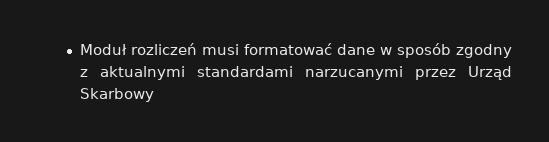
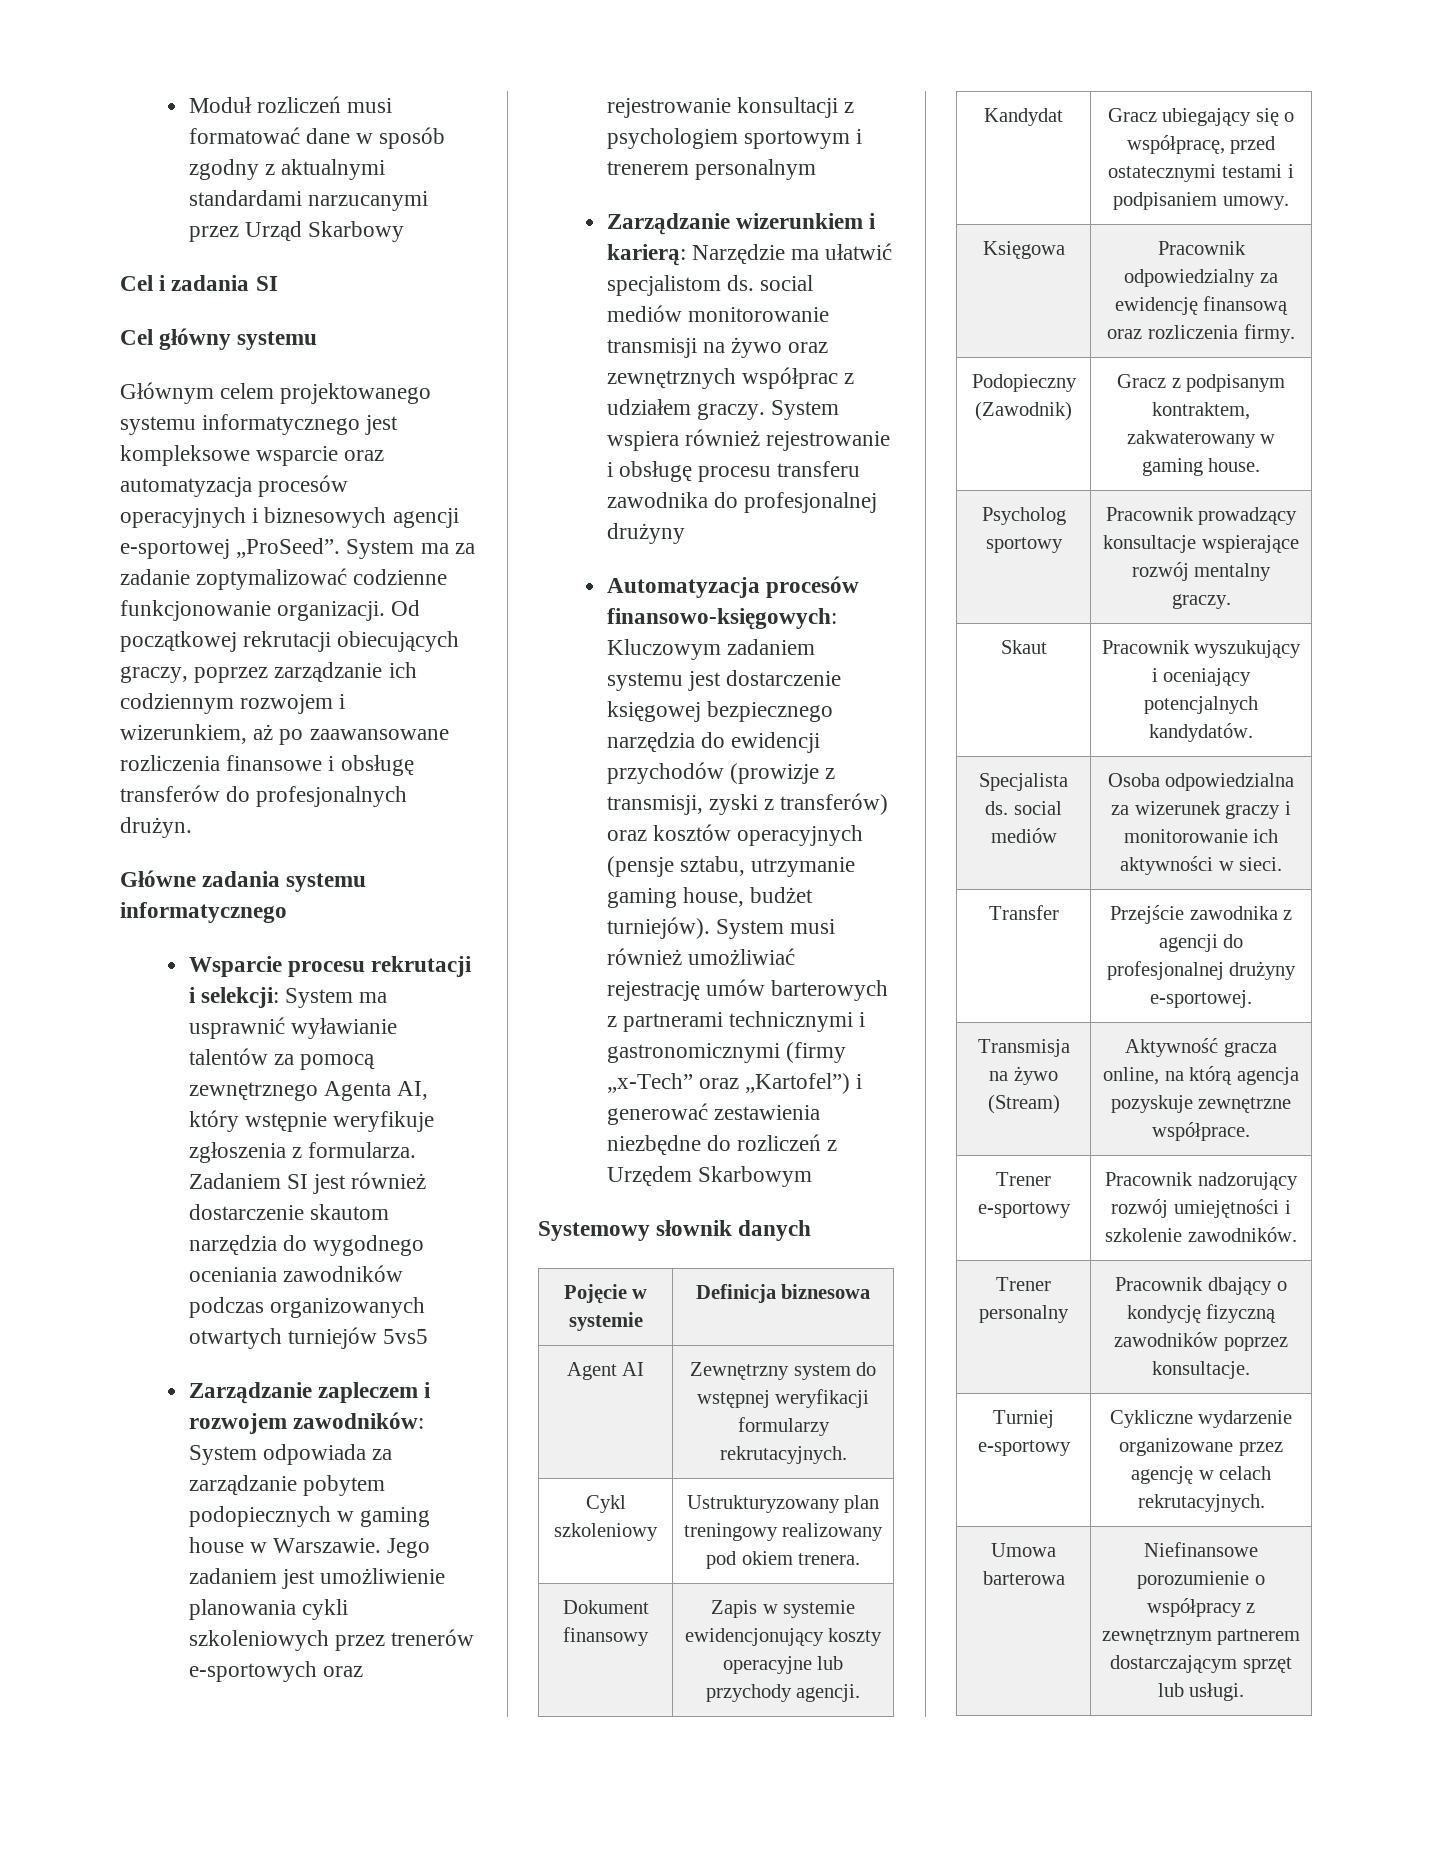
(154, 95) none -> [120,275,278,291] [120,328,318,350] [120,382,432,404] [120,414,399,435] [120,445,385,466] [120,475,349,497] [120,507,459,528] [120,538,475,559] [120,568,448,590] [120,600,421,621] [120,631,460,652] [120,662,417,683] [120,693,346,714] [120,724,449,745] [120,755,414,776] [120,785,408,807] [120,817,192,838] [120,870,367,892] [120,902,287,923] [188,956,473,977] [188,987,388,1008] [188,1017,398,1039] [188,1048,376,1070] [188,1081,429,1101] [188,1110,435,1132] [188,1142,417,1163] [188,1172,427,1194] [188,1204,390,1220] [188,1235,425,1256] [188,1265,404,1282] [188,1297,426,1318] [188,1327,429,1349] [188,1382,432,1404] [188,1412,425,1434] [188,1444,393,1465] [188,1475,386,1496] [188,1506,431,1527] [188,1537,431,1558] [188,1568,446,1589] [188,1599,349,1620] [188,1629,475,1651] [188,1661,364,1682] [606,97,855,118] [606,128,863,149] [606,159,817,180] [606,213,877,235] [606,243,893,266] [606,275,814,296] [606,305,830,322] [606,337,829,358] [606,367,855,389] [606,399,840,420] [606,429,891,451] [606,461,861,482] [606,492,878,513] [606,523,685,544] [606,576,860,598] [606,608,837,630] [606,639,816,660] [606,670,842,691] [606,701,834,722] [606,732,821,753] [606,762,836,784] [606,793,889,815] [606,824,864,846] [606,856,856,877] [606,887,814,908] [606,917,836,939] [606,948,796,965] [606,979,889,1001] [606,1011,866,1032] [606,1042,847,1063] [606,1073,863,1094] [606,1103,821,1125] [606,1134,838,1156] [606,1166,813,1187] [538,1220,812,1241] [563,1284,648,1304] [568,1312,643,1331] [695,1284,871,1303] [566,1362,645,1380] [689,1362,877,1380] [696,1389,870,1408] [737,1417,830,1436] [719,1446,847,1464] [585,1495,626,1513] [554,1523,658,1541] [686,1495,880,1513] [683,1523,884,1541] [705,1551,861,1569] [562,1600,649,1614] [563,1627,649,1646] [710,1600,856,1618] [684,1628,883,1646] [722,1656,844,1674] [705,1684,861,1702] [984,108,1063,126] [1107,108,1295,126] [1126,135,1276,154] [1108,164,1294,182] [1113,192,1289,210] [982,241,1065,259] [1157,241,1246,255] [1124,269,1278,287] [1114,296,1289,315] [1107,324,1295,343] [971,374,1077,392] [975,401,1072,421] [1116,374,1286,392] [1152,402,1250,420] [1126,430,1276,448] [1141,458,1261,476] [981,507,1066,525] [985,537,1063,553] [1105,507,1298,525] [1103,535,1299,553] [1131,562,1272,581] [1171,594,1231,609] [1000,640,1047,654] [1101,640,1302,658] [1151,668,1252,686] [1144,696,1258,714] [1149,723,1253,742] [979,773,1068,791] [985,801,1062,815] [990,828,1057,843] [1107,773,1295,791] [1111,801,1291,819] [1123,829,1279,843] [1119,856,1283,875] [988,905,1059,920] [1109,905,1293,924] [1158,934,1244,952] [1106,961,1297,980] [1150,990,1252,1008] [977,1039,1070,1057] [989,1066,1058,1085] [987,1094,1060,1114] [1125,1038,1277,1057] [1103,1066,1299,1085] [1110,1095,1292,1113] [1152,1122,1250,1141] [996,1172,1051,1186] [977,1202,1071,1218] [1105,1172,1298,1190] [1111,1199,1291,1218] [1105,1227,1297,1242] [996,1277,1051,1291] [979,1305,1069,1323] [1115,1277,1287,1295] [1126,1304,1277,1323] [1114,1332,1288,1351] [1152,1361,1250,1379] [993,1410,1054,1428] [977,1440,1071,1456] [1109,1410,1293,1428] [1119,1438,1283,1456] [1130,1466,1272,1484] [1137,1494,1265,1512] [991,1543,1056,1557] [982,1571,1065,1585] [1144,1542,1258,1557] [1137,1571,1265,1589] [1146,1598,1256,1617] [1101,1629,1301,1645] [1110,1655,1292,1673] [1157,1683,1245,1701] // Cel i zadania SI // Cel główny systemu // Głównym celem projektowanego systemu informatycznego jest kompleksowe wsparcie oraz automatyzacja procesów operacyjnych i biznesowych agencji e-sportowej „ProSeed”. System ma za zadanie zoptymalizować codzienne funkcjonowanie organizacji. Od początkowej rekrutacji obiecujących graczy, poprzez zarządzanie ich codziennym rozwojem i wizerunkiem, aż po zaawansowane rozliczenia finansowe i obsługę transferów do profesjonalnych drużyn. // Główne zadania systemu informatycznego // Wsparcie procesu rekrutacji i selekcji: System ma usprawnić wyławianie talentów za pomocą zewnętrznego Agenta AI, który wstępnie weryfikuje zgłoszenia z formularza. Zadaniem SI jest również dostarczenie skautom narzędzia do wygodnego oceniania zawodników podczas organizowanych otwartych turniejów 5vs5 // Zarządzanie zapleczem i rozwojem zawodników: System odpowiada za zarządzanie pobytem podopiecznych w gaming house w Warszawie. Jego zadaniem jest umożliwienie planowania cykli szkoleniowych przez trenerów e-sportowych oraz rejestrowanie konsultacji z psychologiem sportowym i trenerem personalnym // Zarządzanie wizerunkiem i karierą: Narzędzie ma ułatwić specjalistom ds. social mediów monitorowanie transmisji na żywo oraz zewnętrznych współprac z udziałem graczy. System wspiera również rejestrowanie i obsługę procesu transferu zawodnika do profesjonalnej drużyny // Automatyzacja procesów finansowo-księgowych: Kluczowym zadaniem systemu jest dostarczenie księgowej bezpiecznego narzędzia do ewidencji przychodów (prowizje z transmisji, zyski z transferów) oraz kosztów operacyjnych (pensje sztabu, utrzymanie gaming house, budżet turniejów). System musi również umożliwiać rejestrację umów barterowych z partnerami technicznymi i gastronomicznymi (firmy „x-Tech” oraz „Kartofel”) i generować zestawienia niezbędne do rozliczeń z Urzędem Skarbowym // Systemowy słownik danych // Pojęcie w systemie | Definicja biznesowa // Agent AI | Zewnętrzny system do wstępnej weryfikacji formularzy rekrutacyjnych. // Cykl szkoleniowy | Ustrukturyzowany plan treningowy realizowany pod okiem trenera. // Dokument finansowy | Zapis w systemie ewidencjonujący koszty operacyjne lub przychody agencji. // Kandydat | Gracz ubiegający się o współpracę, przed ostatecznymi testami i podpisaniem umowy. // Księgowa | Pracownik odpowiedzialny za ewidencję finansową oraz rozliczenia firmy. // Podopieczny (Zawodnik) | Gracz z podpisanym kontraktem, zakwaterowany w gaming house. // Psycholog sportowy | Pracownik prowadzący konsultacje wspierające rozwój mentalny graczy. // Skaut | Pracownik wyszukujący i oceniający potencjalnych kandydatów. // Specjalista ds. social mediów | Osoba odpowiedzialna za wizerunek graczy i monitorowanie ich aktywności w sieci. // Transfer | Przejście zawodnika z agencji do profesjonalnej drużyny e-sportowej. // Transmisja na żywo (Stream) | Aktywność gracza online, na którą agencja pozyskuje zewnętrzne współprace. // Trener e-sportowy | Pracownik nadzorujący rozwój umiejętności i szkolenie zawodników. // Trener personalny | Pracownik dbający o kondycję fizyczną zawodników poprzez konsultacje. // Turniej e-sportowy | Cykliczne wydarzenie organizowane przez agencję w celach rekrutacyjnych. // Umowa barterowa | Niefinansowe porozumienie o współpracy z zewnętrznym partnerem dostarczającym sprzęt lub usługi.

